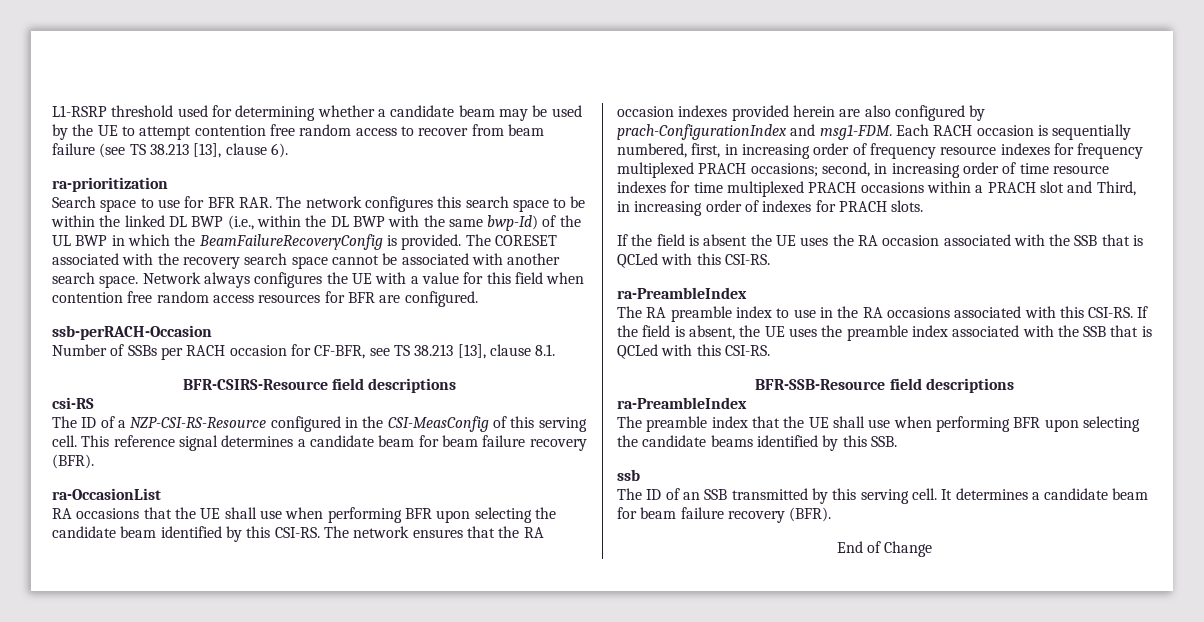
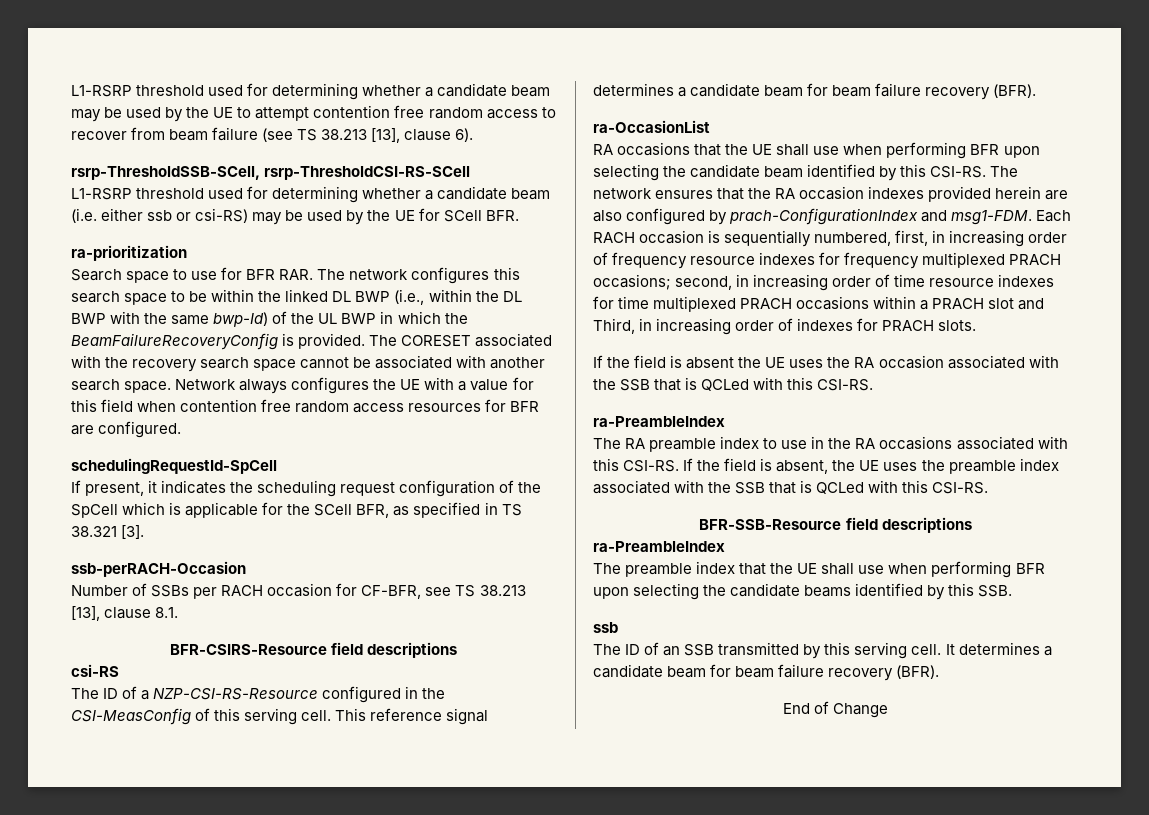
(288, 150) none -> [71,166,471,180] [71,186,551,203] [71,208,519,225] // rsrp-ThresholdSSB-SCell, rsrp-ThresholdCSI-RS-SCell // L1-RSRP threshold used for determining whether a candidate beam (i.e. either ssb or csi-RS) may be used by the UE for SCell BFR.
(478, 299) none -> [71,458,277,474] [71,480,542,497] [71,502,522,518] [71,525,145,539] // schedulingRequestId-SpCell // If present, it indicates the scheduling request configuration of the SpCell which is applicable for the SCell BFR, as specified in TS 38.321 [3].

